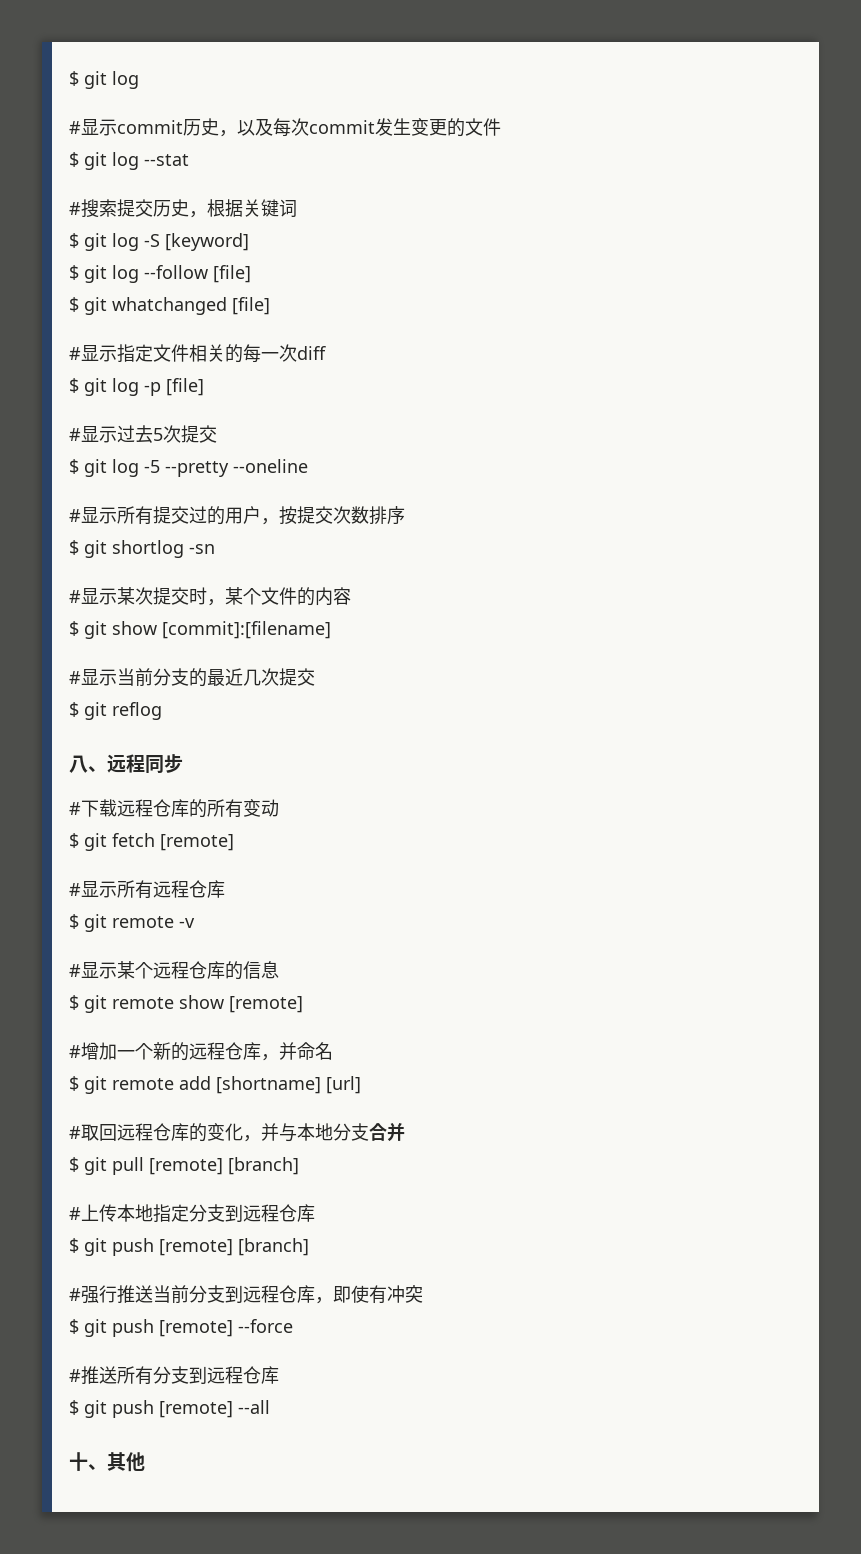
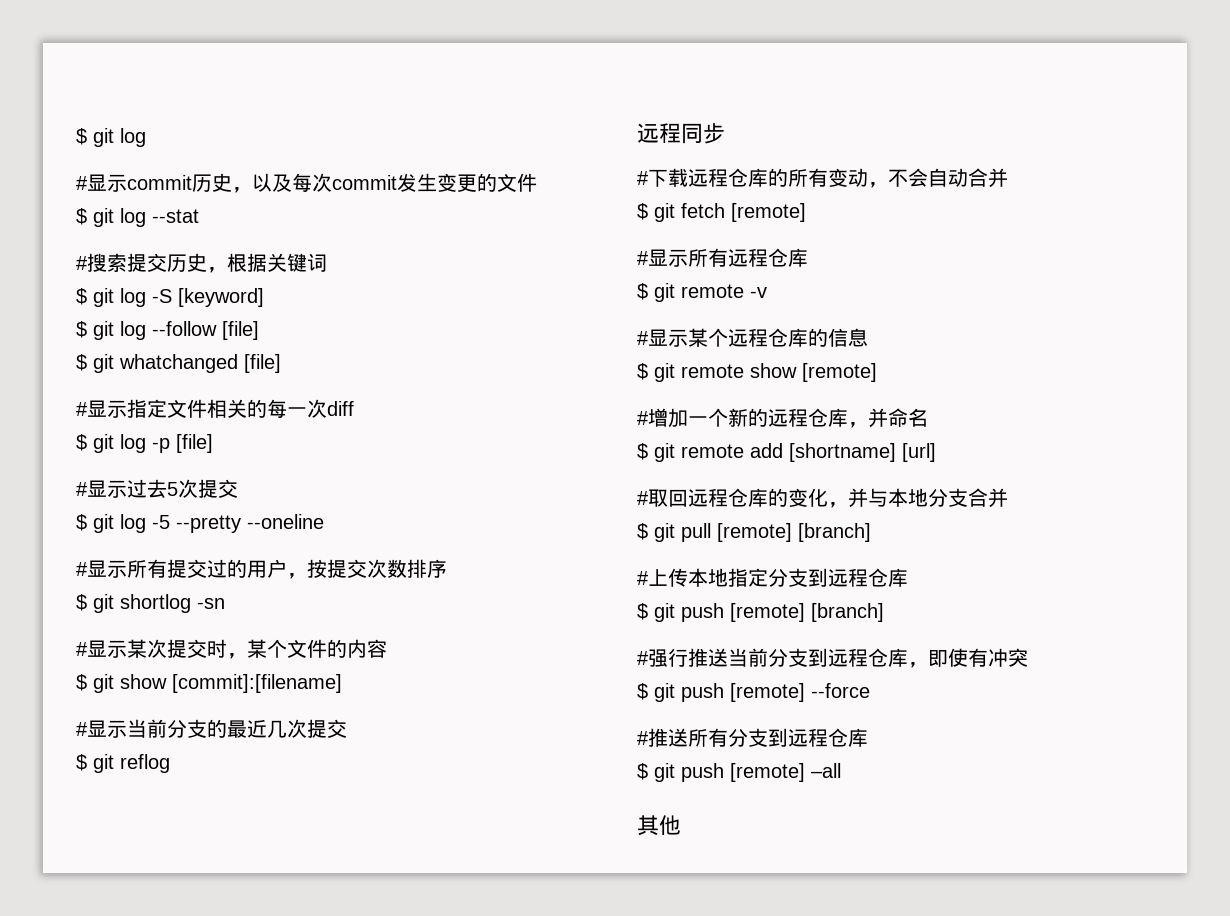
[69,755,107,773] 八、 -> (170, 763) none
(279, 808) none -> [868,168,1008,188] ，不会自动合并
[238,1400,270,1414] [69,1452,107,1471] --all // 十、 -> [811,763,841,778] –all //

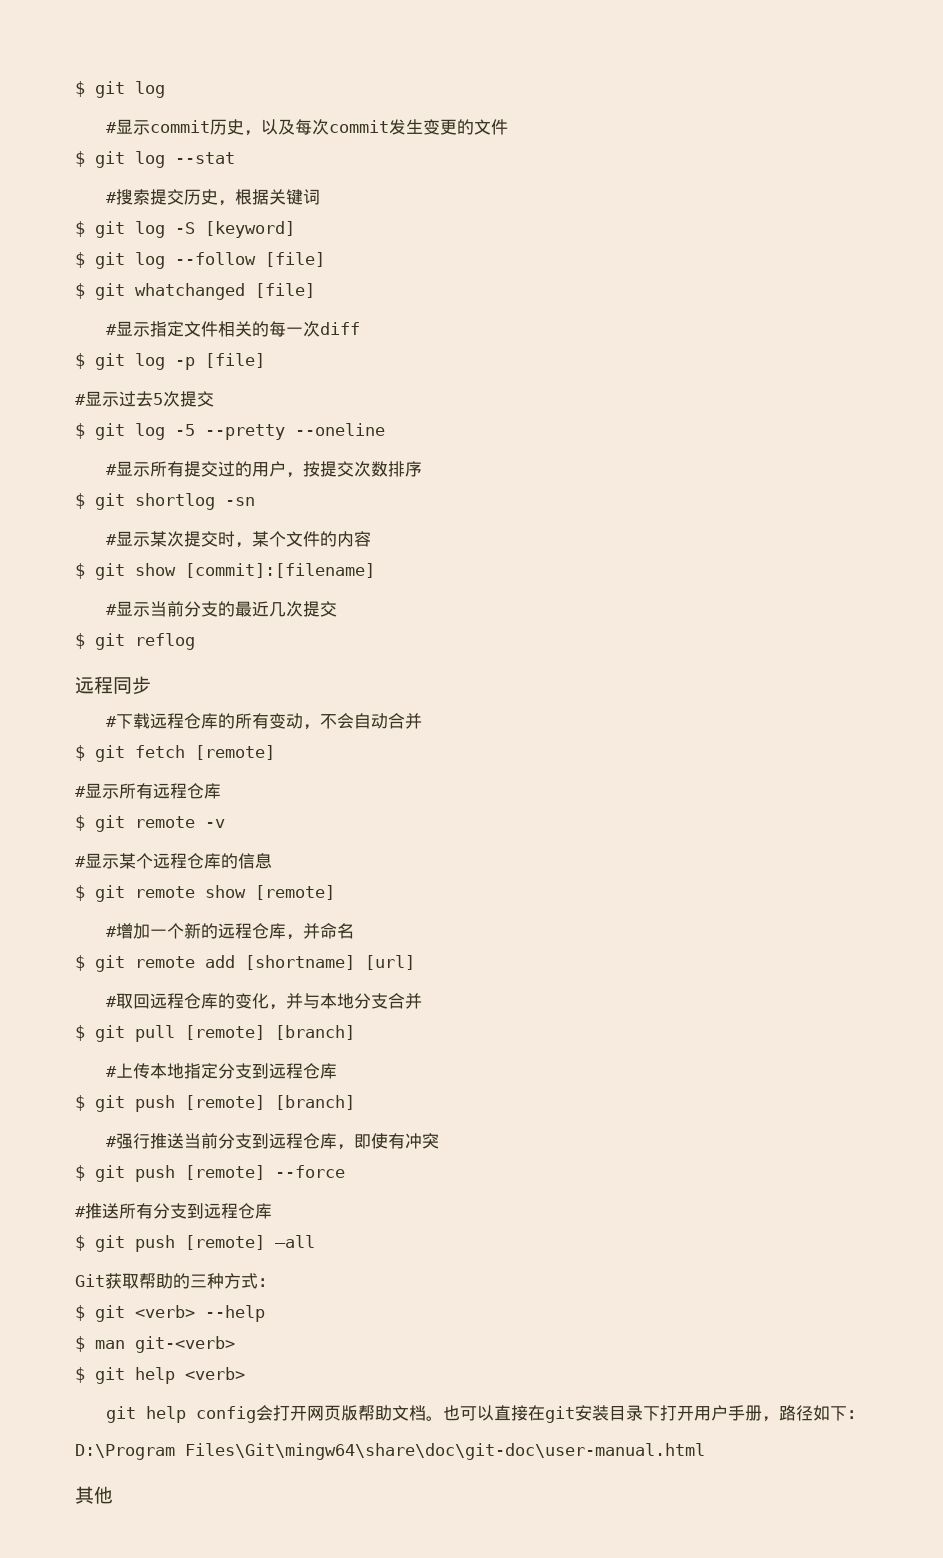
(841, 770) none -> [75,1273,275,1289] [75,1305,265,1322] [75,1336,235,1353] [75,1367,245,1384] [105,1405,864,1423] [75,1443,705,1460] // Git获取帮助的三种方式： // $ git <verb> --help // $ man git-<verb> // $ git help <verb> // git help config会打开网页版帮助文档。也可以直接在git安装目录下打开用户手册，路径如下： // D:\Program Files\Git\mingw64\share\doc\git-doc\user-manual.html

